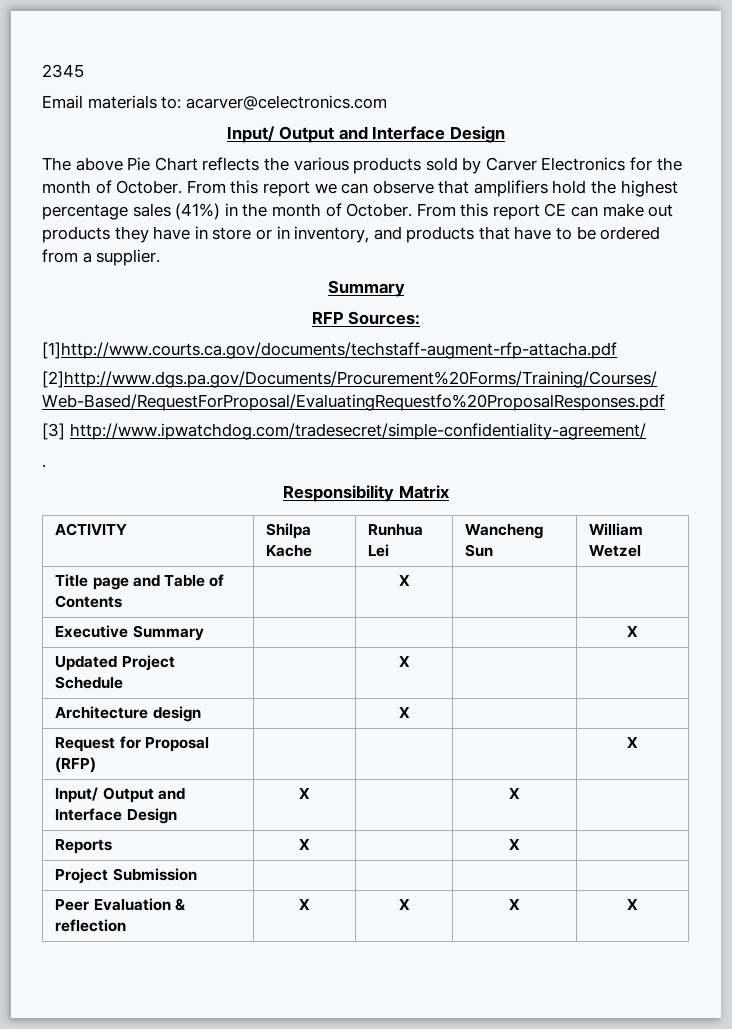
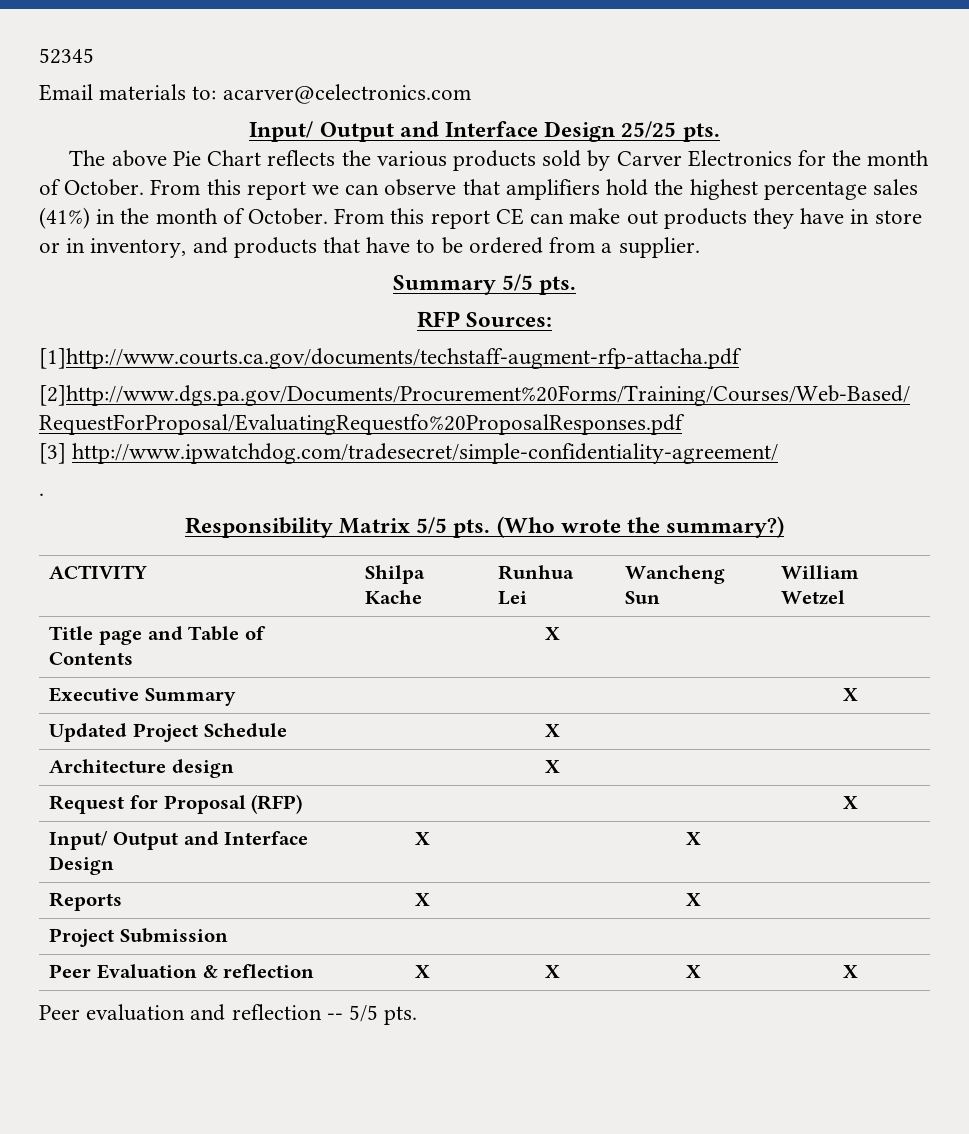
[42,64,84,78] 2345 -> [39,48,94,64] 52345
(505, 134) none -> [621,121,720,142] 25/25 pts.
(405, 288) none -> [501,274,577,295] 5/5 pts.
(449, 492) none -> [416,516,785,538] 5/5 pts. (Who wrote the summary?)
(638, 904) none -> [39,1004,418,1025] // Peer evaluation and reflection -- 5/5 pts.

